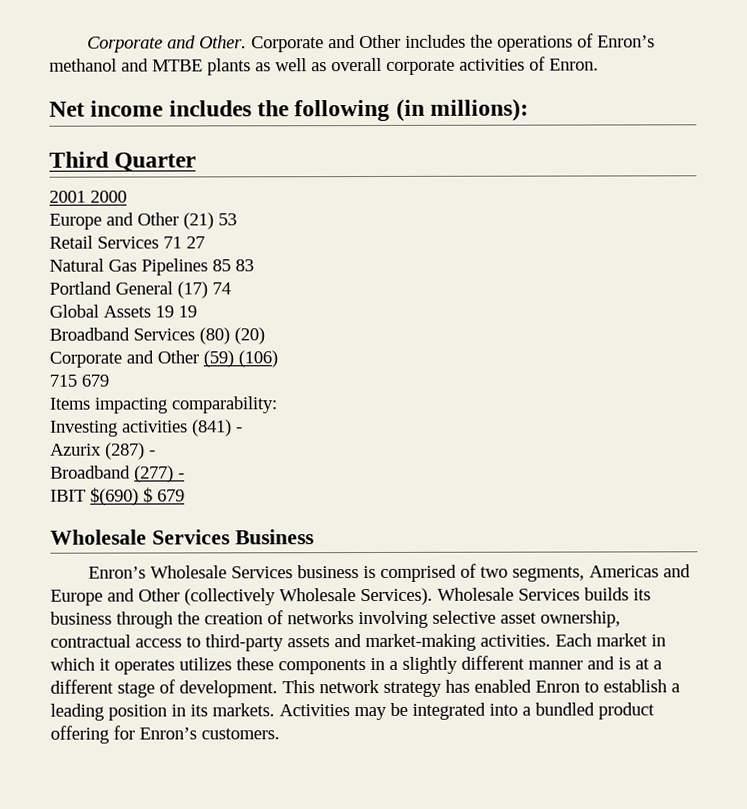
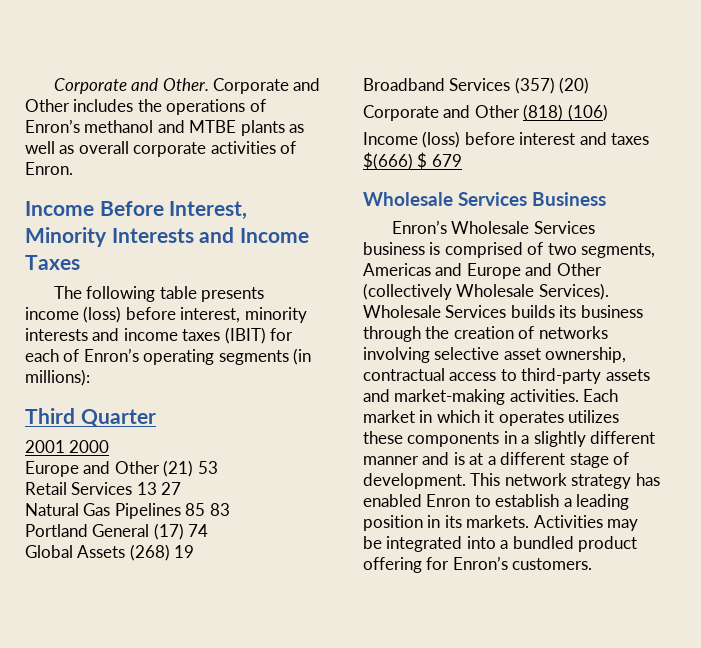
[49,99,391,122] Net income includes the following -> [25,201,248,220] [25,227,310,247] [25,255,80,270] [53,286,264,302] [25,306,307,323] [25,327,294,344] [25,348,289,365] Income Before Interest, Minority Interests and Income Taxes // The following table presents income (loss) before interest, minority interests and income taxes (IBIT) for each of Enron’s operating segments
[163,236,182,249] 71 -> [136,482,157,495] 13
[155,305,174,318] 19 -> [129,544,170,561] (268)
[199,327,230,345] (80) -> [514,77,555,94] (357)
[203,350,234,368] (59) -> [523,104,564,121] (818)
[49,374,109,387] [49,396,278,414] [50,419,243,437] [50,442,156,460] [50,465,185,483] [50,487,139,506] 715 679 // Items impacting comparability: // Investing activities (841) - // Azurix (287) - // Broadband (277) - // IBIT $(690) -> [363,131,650,148] [363,152,413,170] Income (loss) before interest and taxes $(666)

